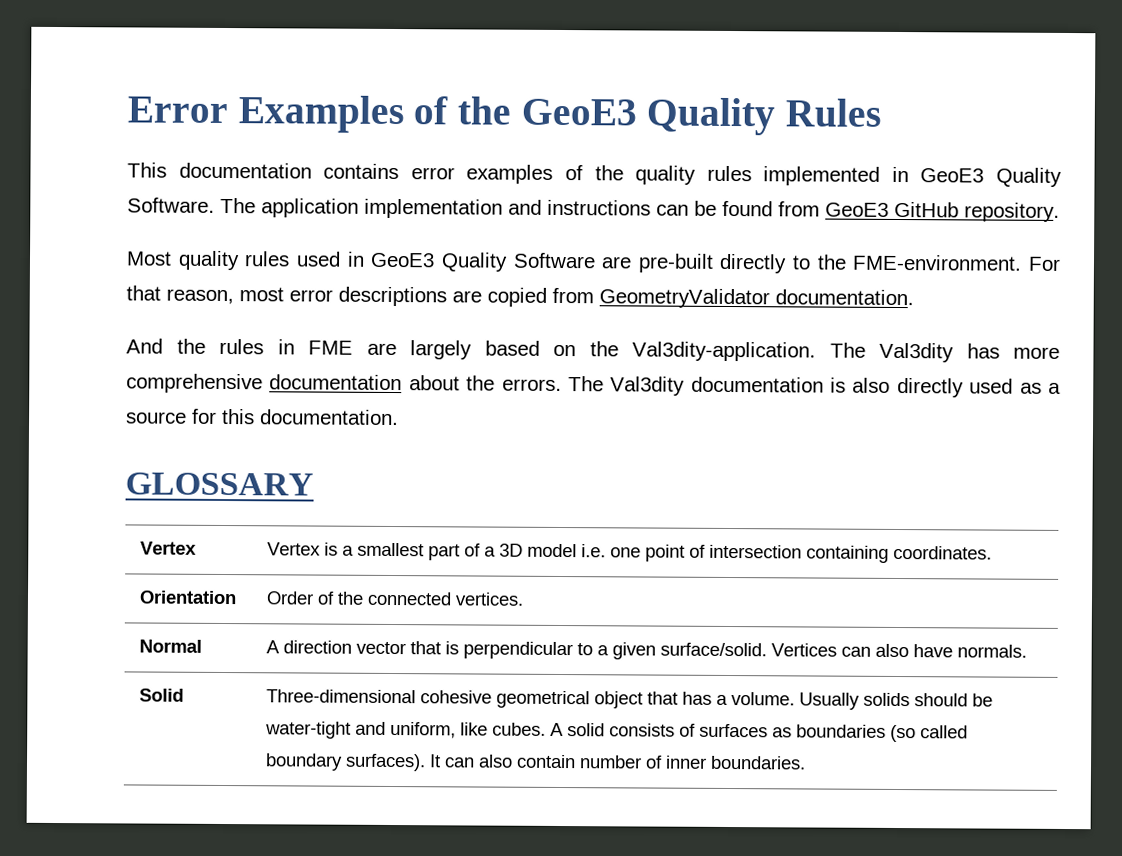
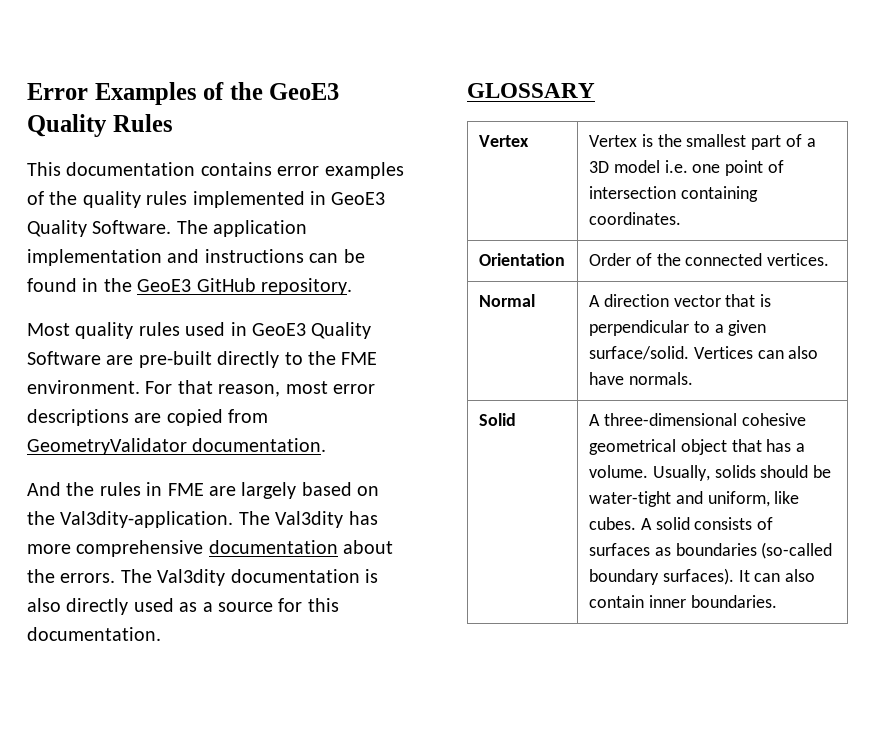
[778,201,820,217] from -> [82,278,132,292] in the
[852,254,1023,271] FME-environment. -> [341,352,378,365] [27,380,140,394] FME environment.
[342,545,355,556] a -> [657,134,682,147] the
[266,689,417,704] Three-dimensional -> [588,413,737,426] A three-dimensional
[799,692,861,710] Usually -> [652,465,710,481] Usually,
[890,724,969,743] (so called -> [761,542,833,559] (so-called
[579,755,664,769] number of -> (644, 601) none

